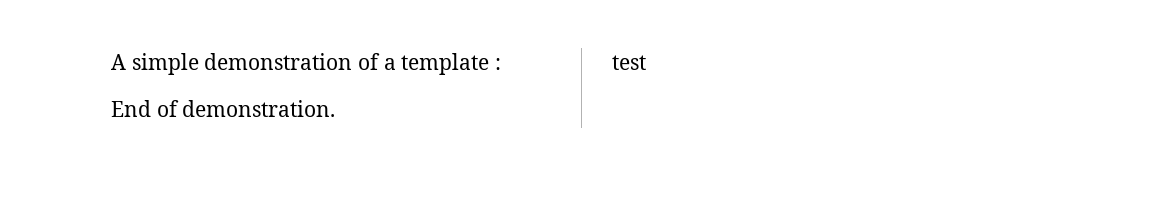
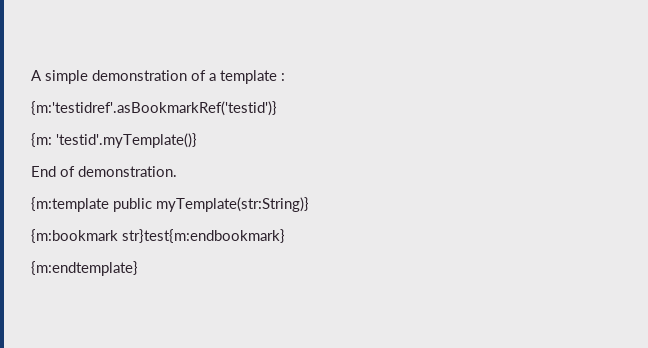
(502, 64) none -> [31,101,277,116] [31,133,197,148] // {m:'testidref'.asBookmarkRef('testid')} // {m: 'testid'.myTemplate()}
[612,55,646,70] test -> [31,197,309,212] [31,229,285,243] [31,261,138,276] {m:template public myTemplate(str:String)} // {m:bookmark str}test{m:endbookmark} // {m:endtemplate}

